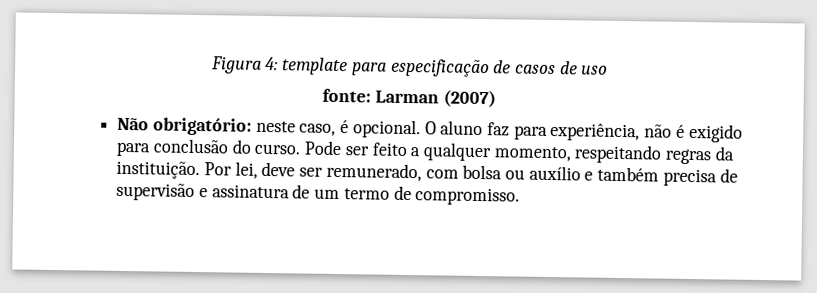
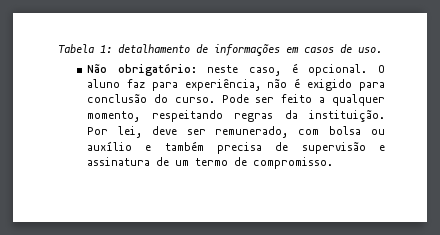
[210,56,609,78] [322,88,496,108] Figura 4: template para especificação de casos de uso // fonte: Larman (2007) -> [58,44,382,56] Tabela 1: detalhamento de informações em casos de uso.

